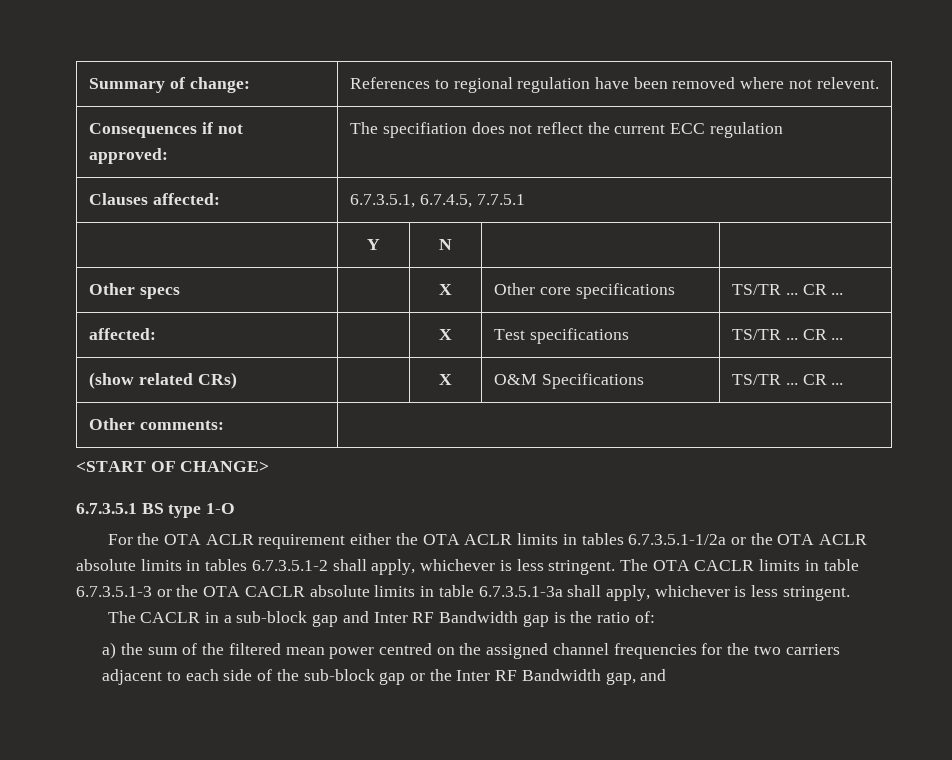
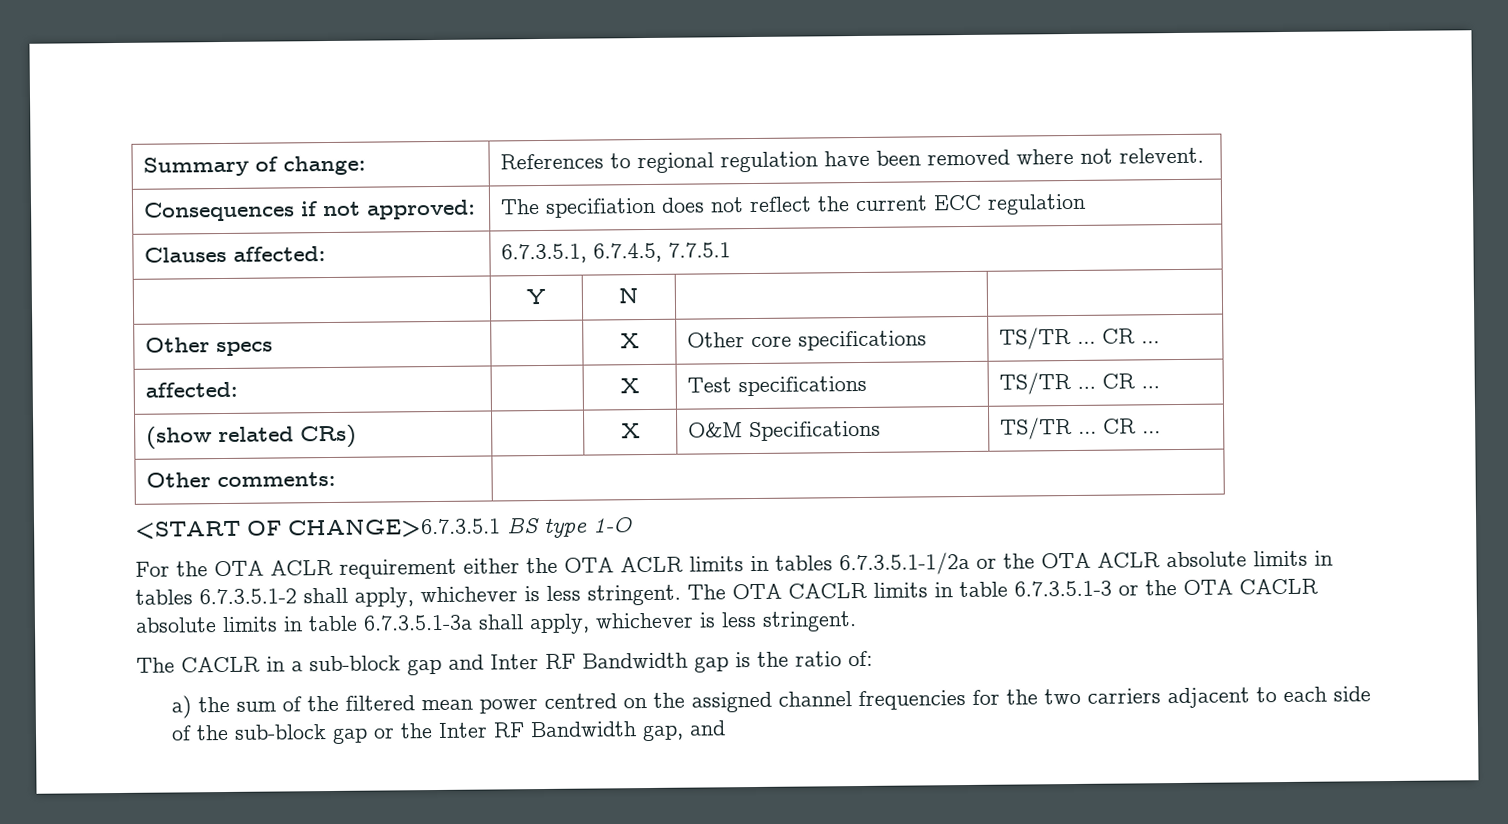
[180,461,270,472] [76,503,137,514] CHANGE> // 6.7.3.5.1 -> [288,518,501,539] CHANGE>6.7.3.5.1

